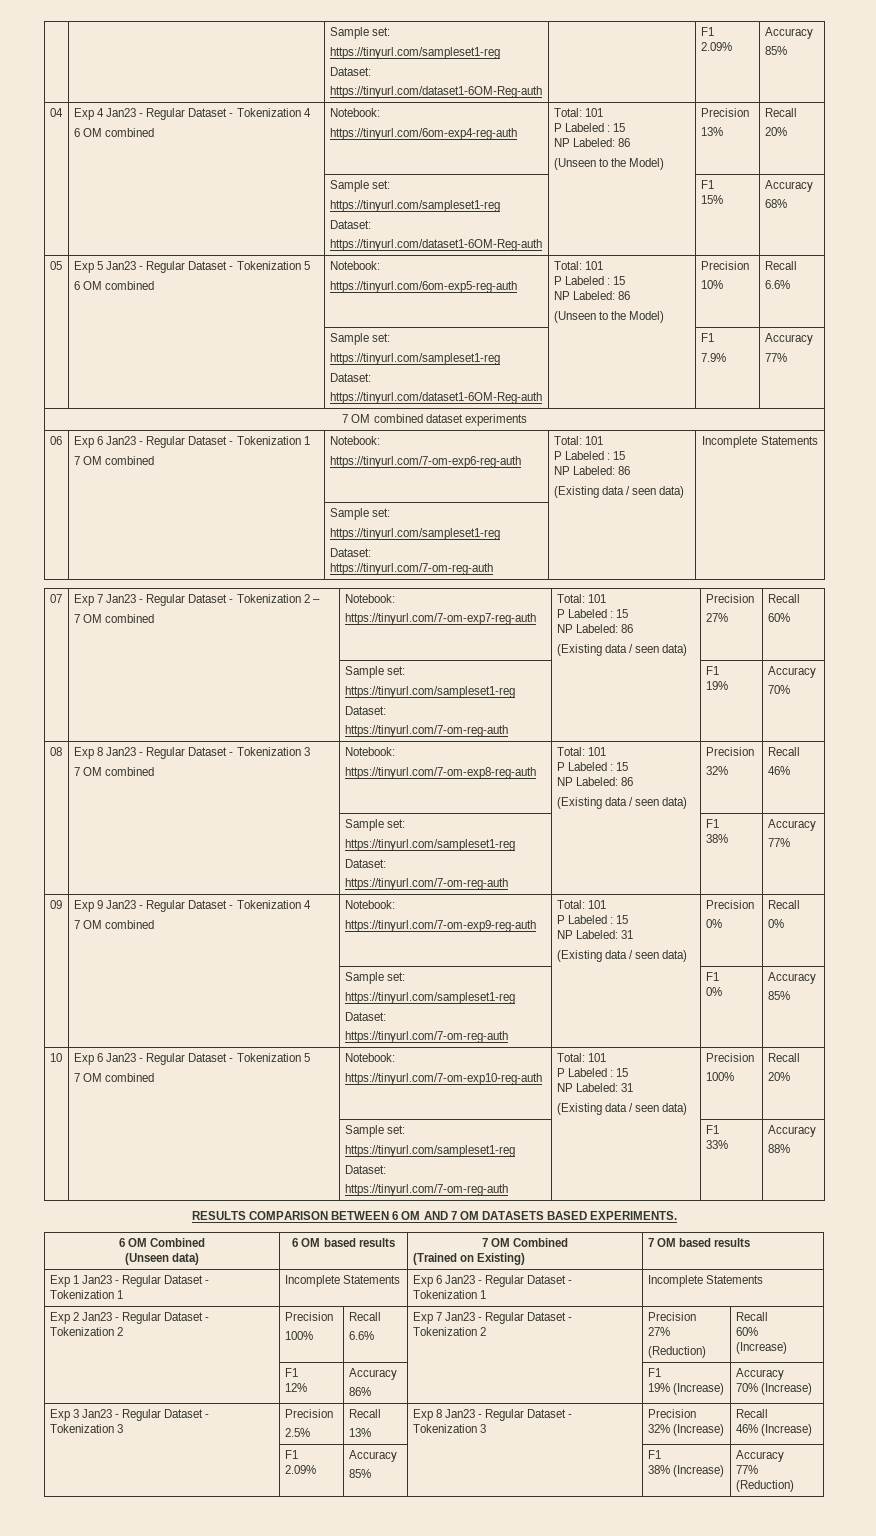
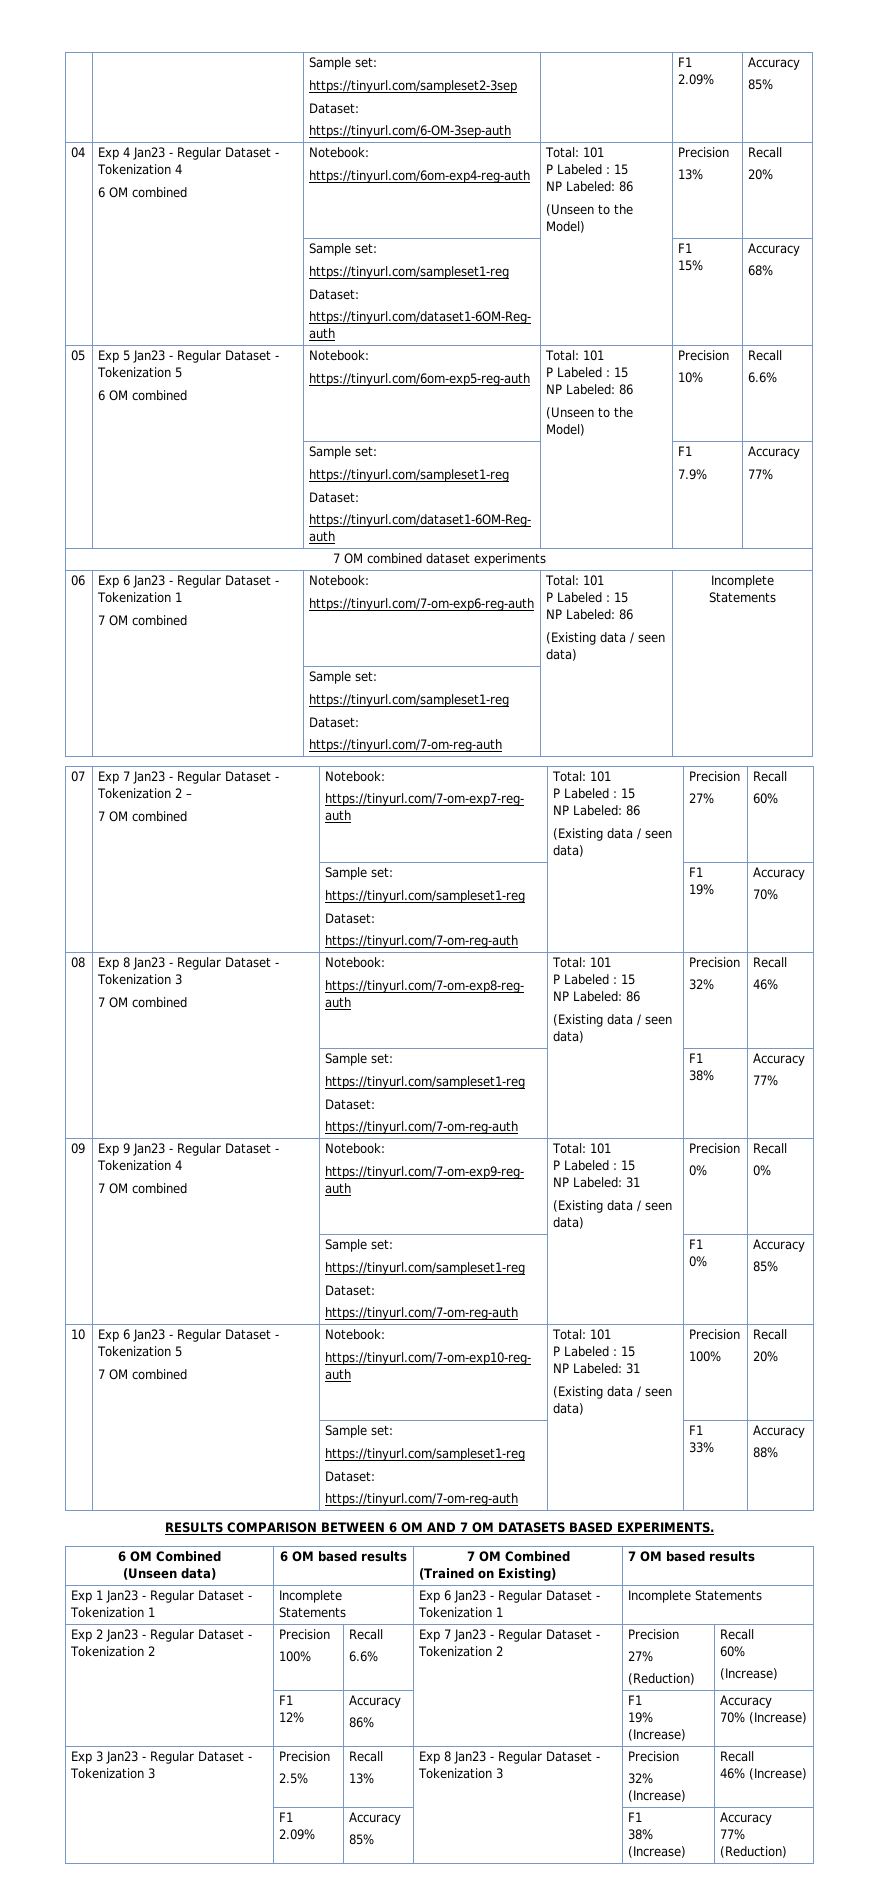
[329,27,390,39] [329,47,500,59] [329,67,371,76] [329,86,542,98] | | Sample set: // https://tinyurl.com/sampleset1-reg // Dataset: // https://tinyurl.com/dataset1-6OM-Reg-auth -> [309,57,378,70] [309,80,518,93] [309,103,360,114] [309,125,512,138] | | Sample set: // https://tinyurl.com/sampleset2-3sep // Dataset: // https://tinyurl.com/6-OM-3sep-auth

